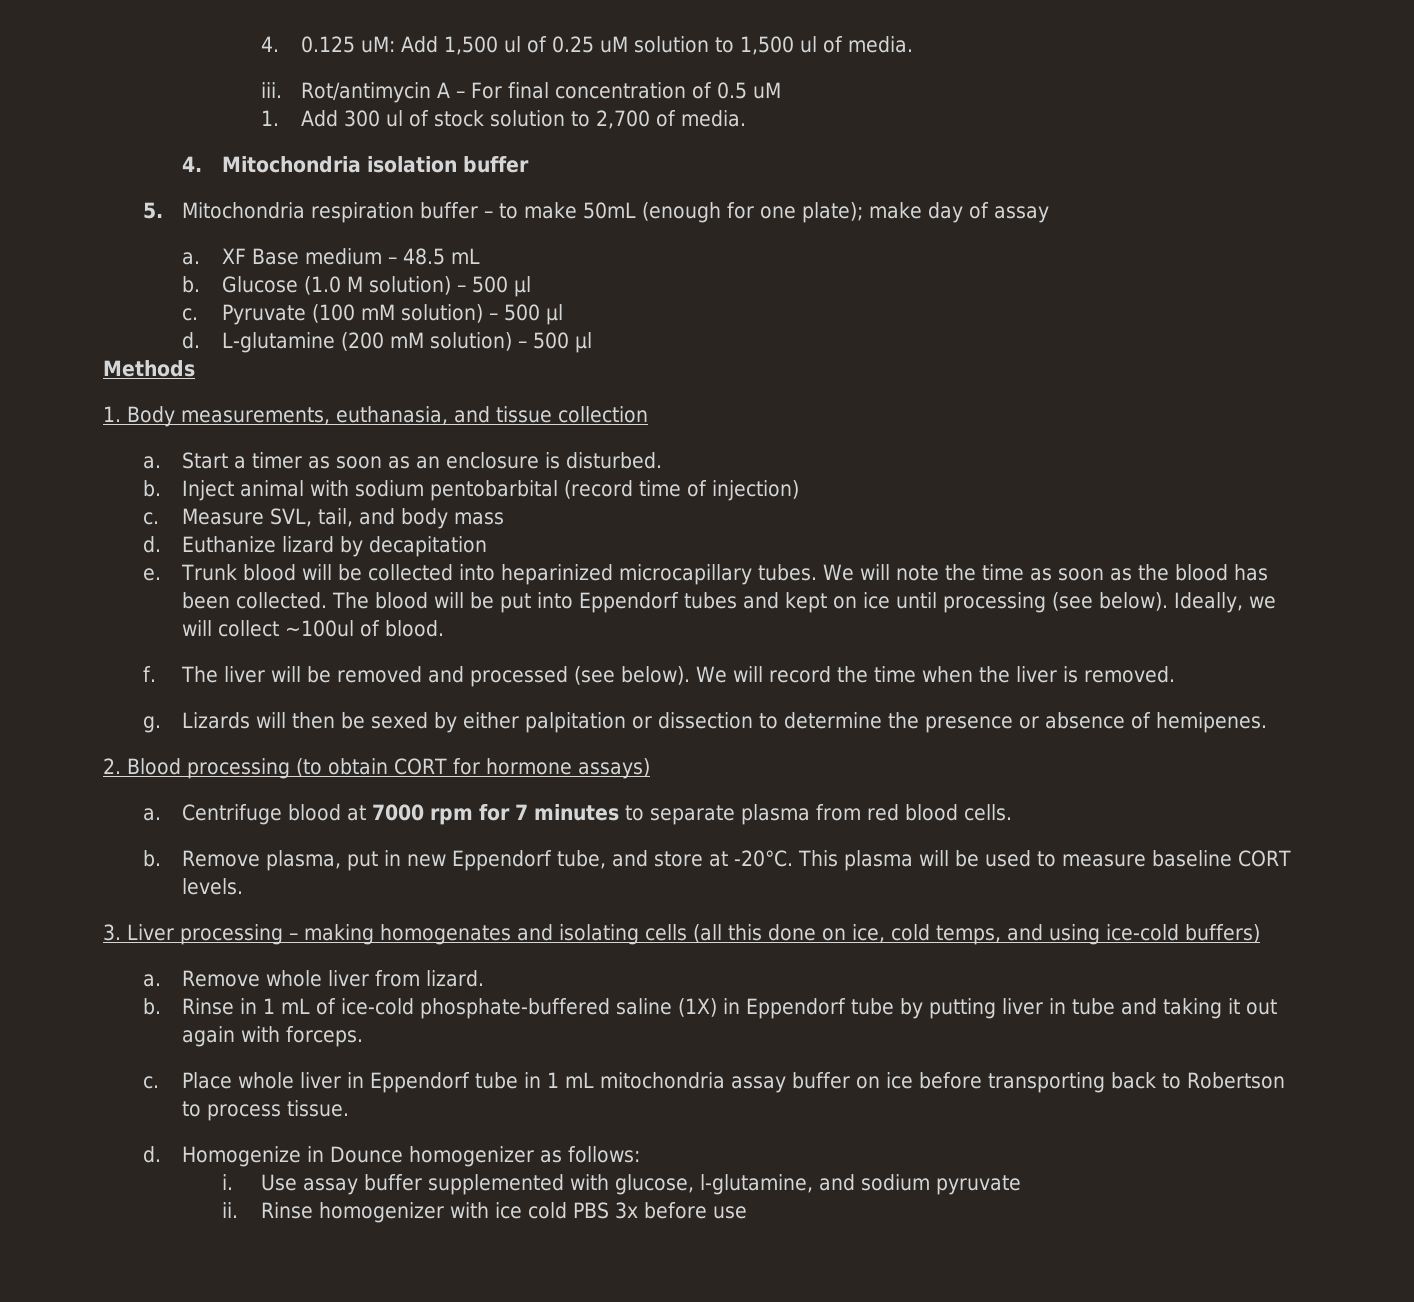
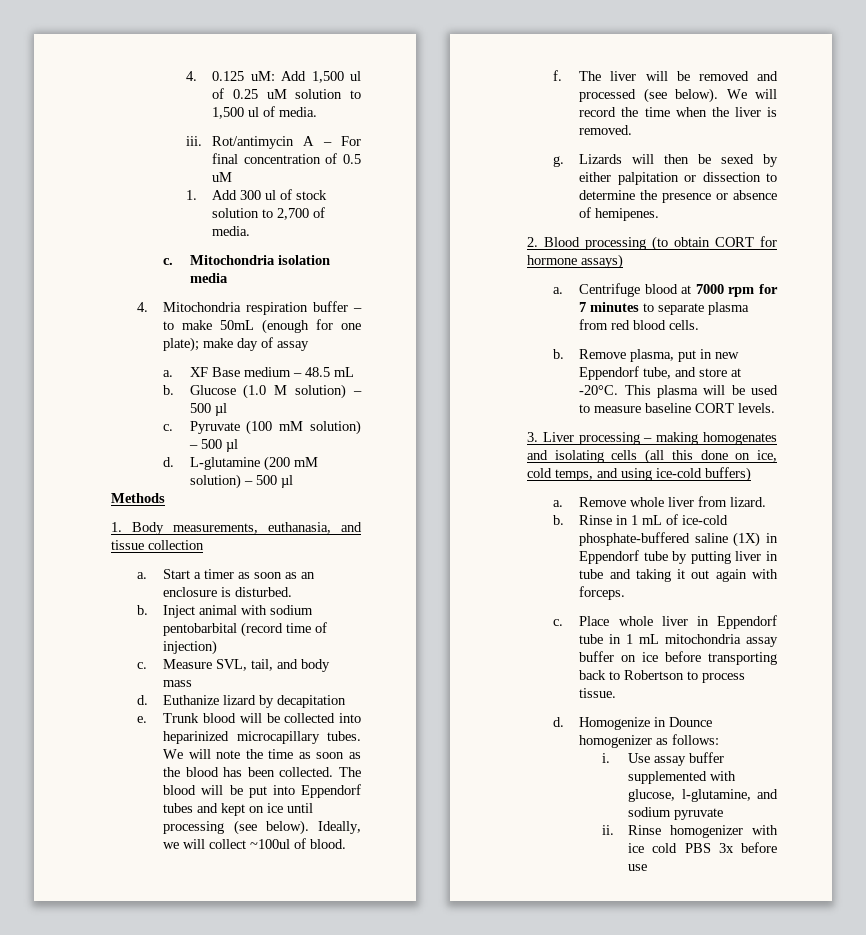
[182,156,203,172] 4. -> [163,258,174,265] c.
[462,156,529,173] [142,202,163,219] buffer // 5. -> [189,273,228,283] [137,302,149,312] media // 4.

